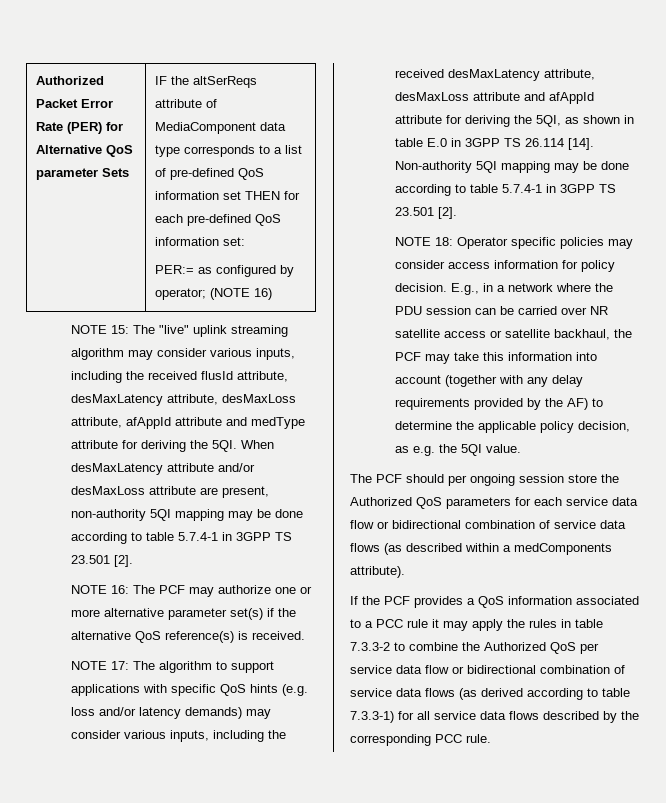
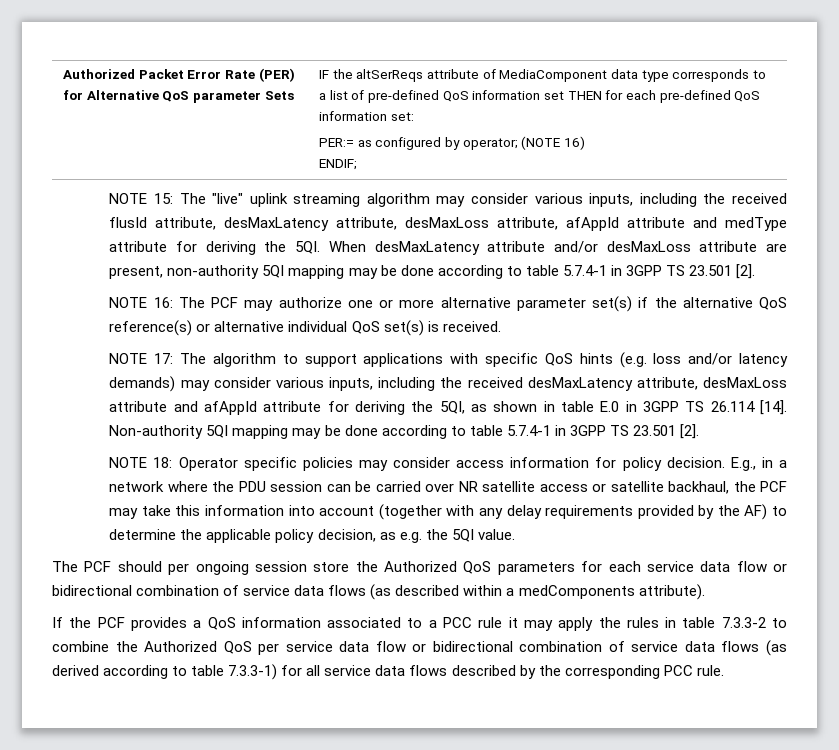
(272, 294) none -> [319,159,358,170] // ENDIF;
(235, 637) none -> [196,320,424,336] or alternative individual QoS set(s)

